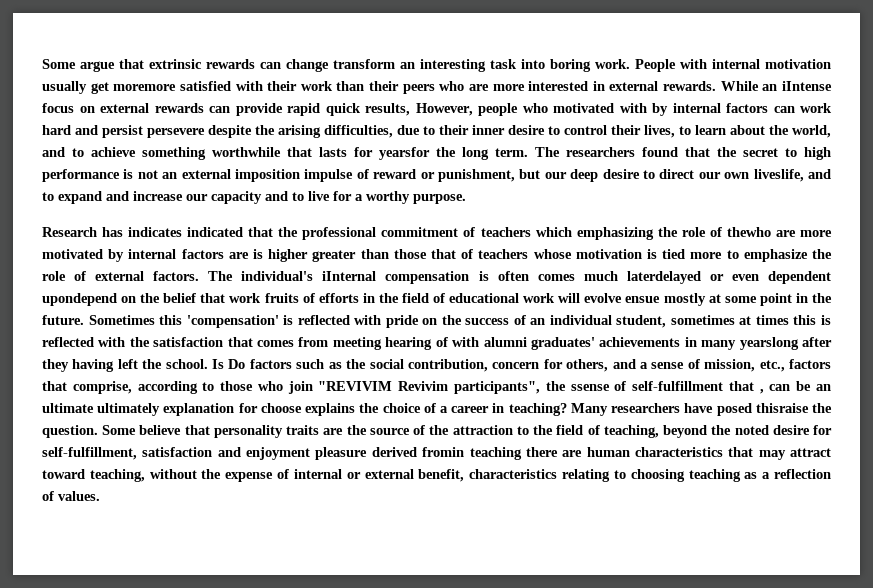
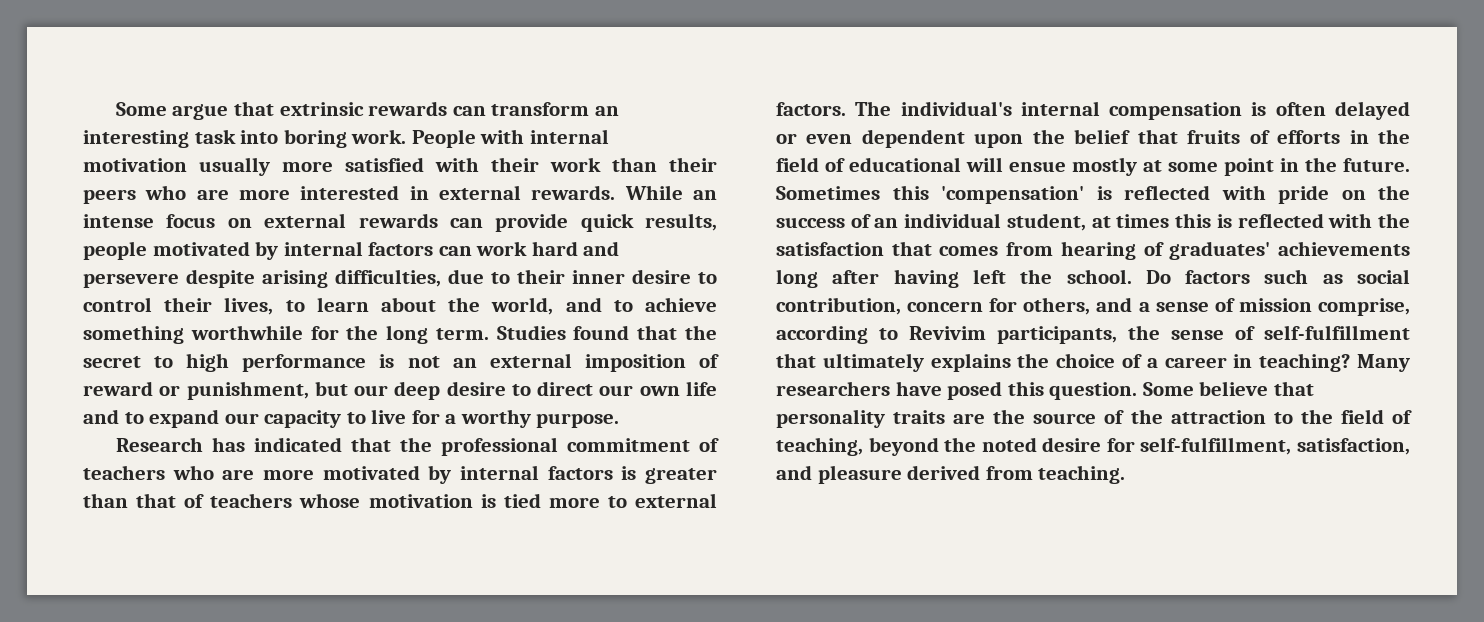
[286,59,329,72] change -> (486, 111) none
[90,82,177,94] get moremore -> [282,161,333,172] more
[782,81,833,91] iIntense -> [83,214,154,228] intense
[287,103,320,116] rapid -> (569, 222) none
[415,103,647,116] However, people who motivated with -> [83,241,250,260] people motivated
[102,125,143,138] persist -> (620, 248) none
[255,125,275,135] the -> (255, 278) none
[287,147,430,160] that lasts for yearsfor -> [310,326,339,340] for
[535,147,635,157] The researchers -> [496,325,566,340] Studies
[304,169,354,182] impulse -> (686, 363) none
[753,169,804,182] liveslife, -> [685,381,717,396] life
[106,191,183,201] and increase -> (220, 418) none
[265,191,288,201] and -> (342, 419) none
[128,227,183,237] indicates -> (245, 444) none
[535,227,771,240] which emphasizing the role of thewho -> [172,465,214,480] who
[228,249,309,262] are is higher -> [621,466,637,480] is
[393,249,427,259] those -> (128, 500) none
[743,249,833,262] [42,271,87,281] emphasize the role of -> (627, 502) none
[322,271,377,281] iInternal -> [1020,101,1100,116] internal
[537,271,701,284] comes much laterdelayed -> [1335,101,1410,120] delayed
[42,293,137,306] upondepend on -> [974,133,1024,148] upon
[229,293,262,303] work -> (1178, 136) none
[523,293,623,303] work will evolve -> [966,157,1003,172] will
[670,315,735,325] sometimes -> (1086, 222) none
[332,337,382,350] meeting -> (1054, 249) none
[452,337,832,350] [42,359,69,372] with alumni graduates' achievements in many yearslong after they -> [1169,241,1410,260] [776,269,880,288] graduates' achievements long after
[212,359,225,369] Is -> (1132, 276) none
[346,359,367,369] the -> (1343, 279) none
[704,359,831,372] [42,381,832,394] [42,403,302,416] mission, etc., factors that comprise, according to those who join "REVIVIM Revivim participants", the ssense of self-fulfillment that , can be an ultimate ultimately explanation for choose -> [1238,298,1411,316] [776,325,1410,344] [776,353,924,372] mission comprise, according to Revivim participants, the sense of self-fulfillment that ultimately
[755,403,832,413] thisraise the -> [1007,381,1044,396] this
[142,447,831,460] [42,469,832,482] [42,491,100,501] satisfaction and enjoyment pleasure derived fromin teaching there are human characteristics that may attract toward teaching, without the expense of internal or external benefit, characteristics relating to choosing teaching as a reflection of values. -> [1297,438,1410,455] [776,465,1126,484] satisfaction, and pleasure derived from teaching.

